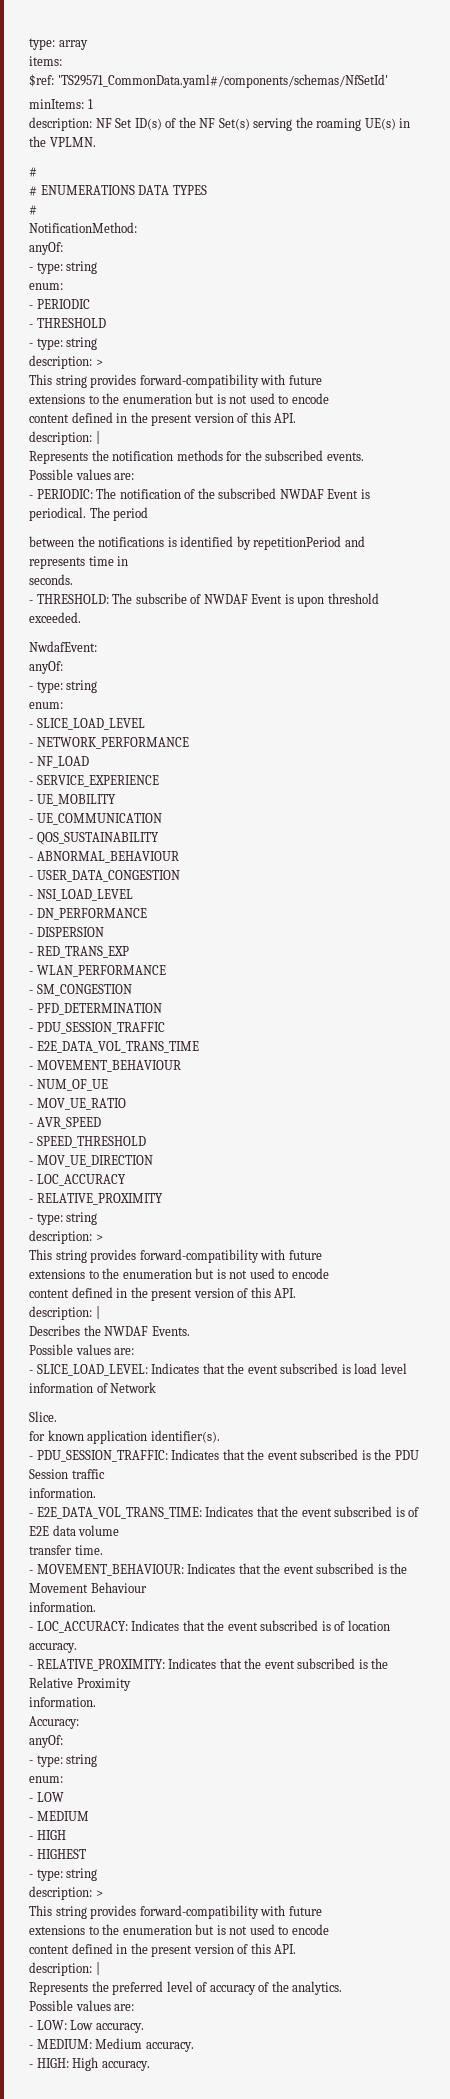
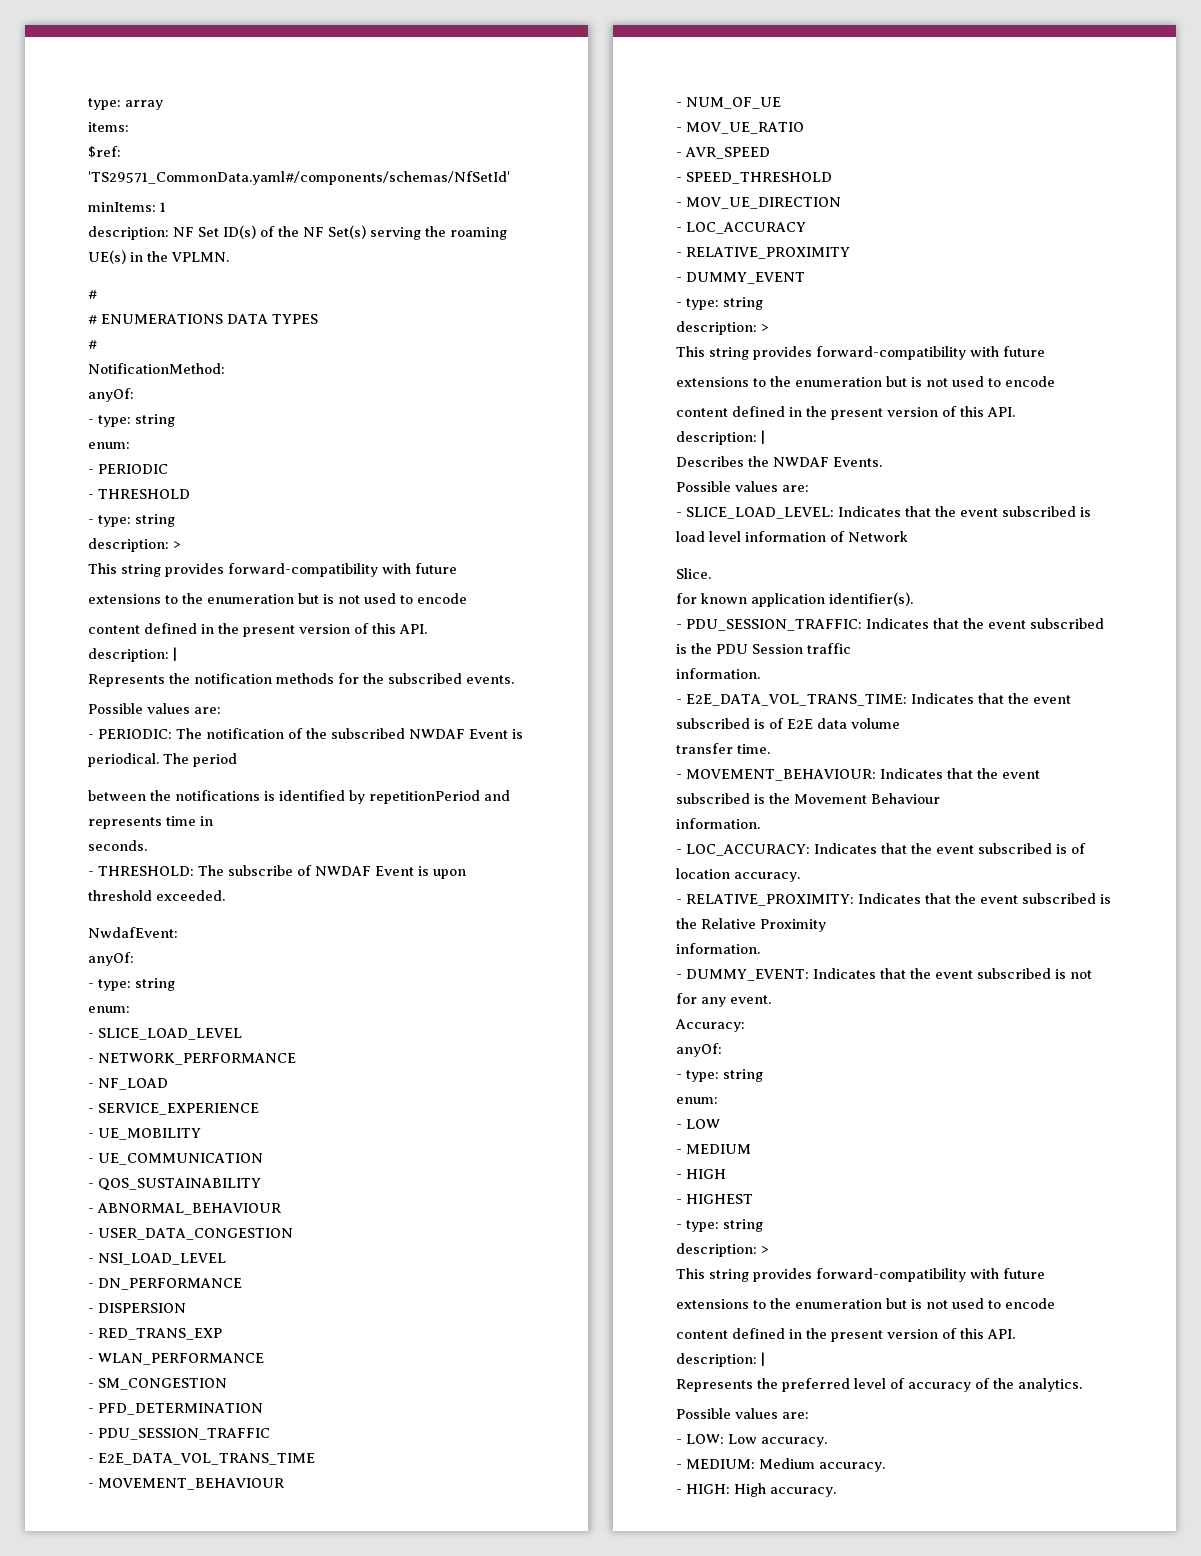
(163, 1199) none -> [676,272,805,284] // - DUMMY_EVENT
(96, 1702) none -> [676,968,1092,981] [676,993,771,1007] // - DUMMY_EVENT: Indicates that the event subscribed is not for any event.

